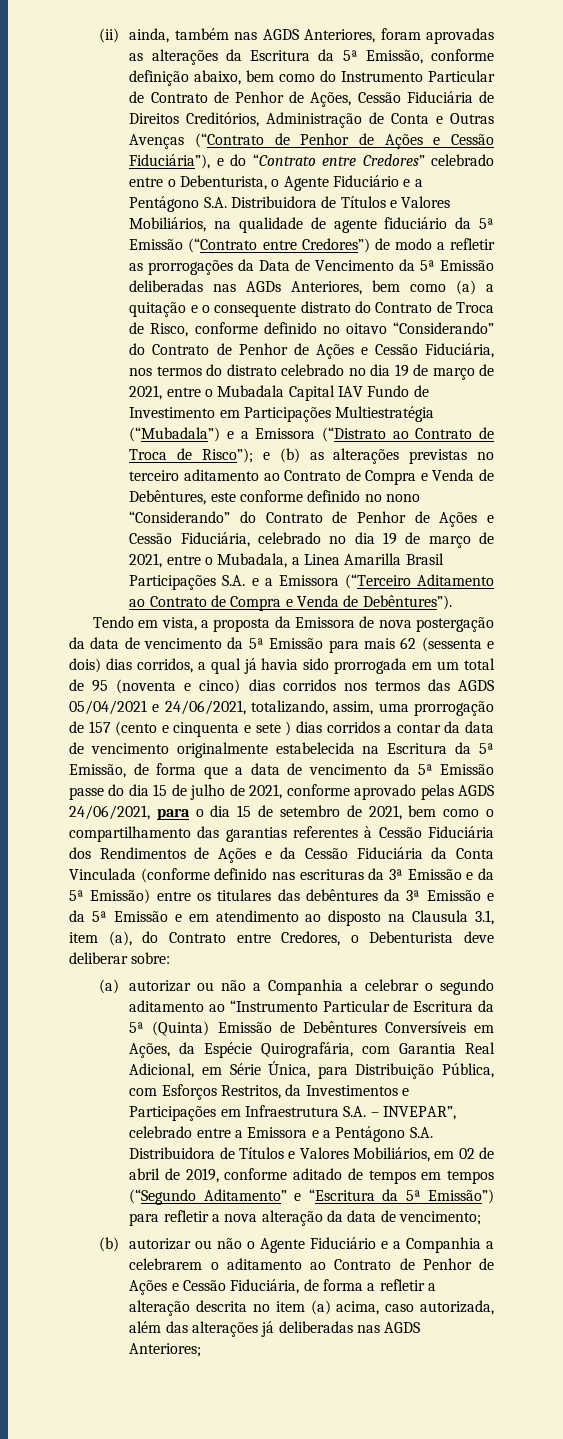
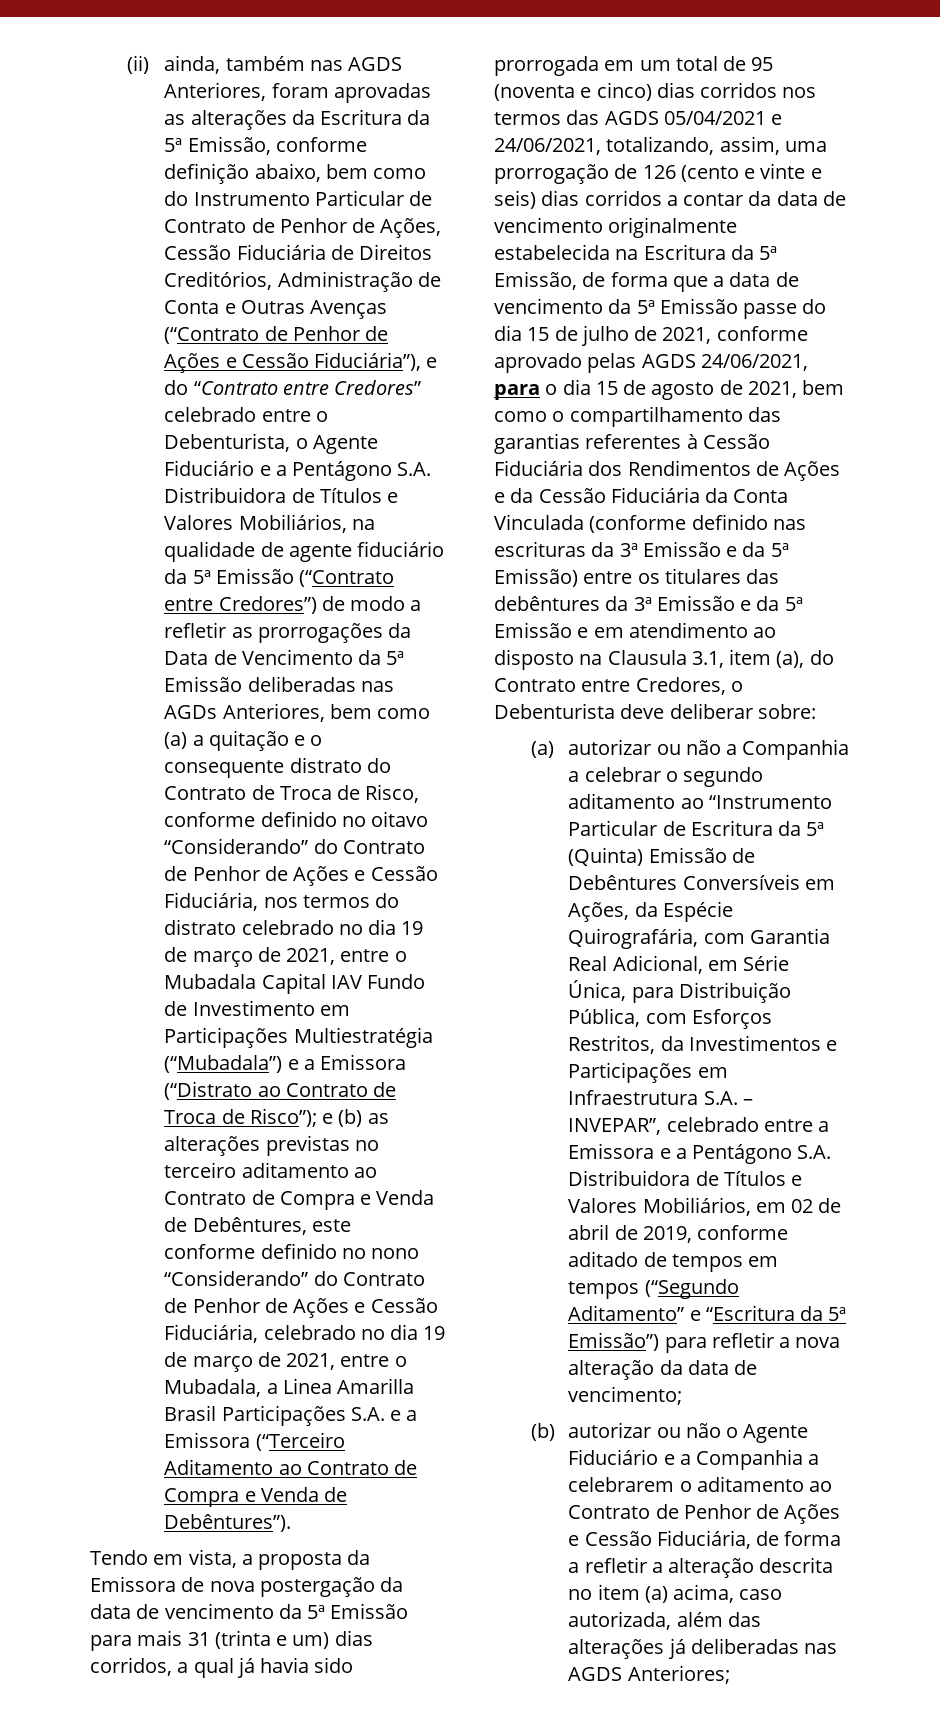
[400,637,495,652] [69,658,101,673] 62 (sessenta e dois) -> [187,1630,330,1649] 31 (trinta e um)
[88,721,111,733] 157 -> [642,165,676,179] 126
[173,721,292,737] cinquenta e sete ) -> [760,163,822,179] [494,190,536,209] vinte e seis)
[279,805,340,817] setembro -> [651,382,715,400] agosto

